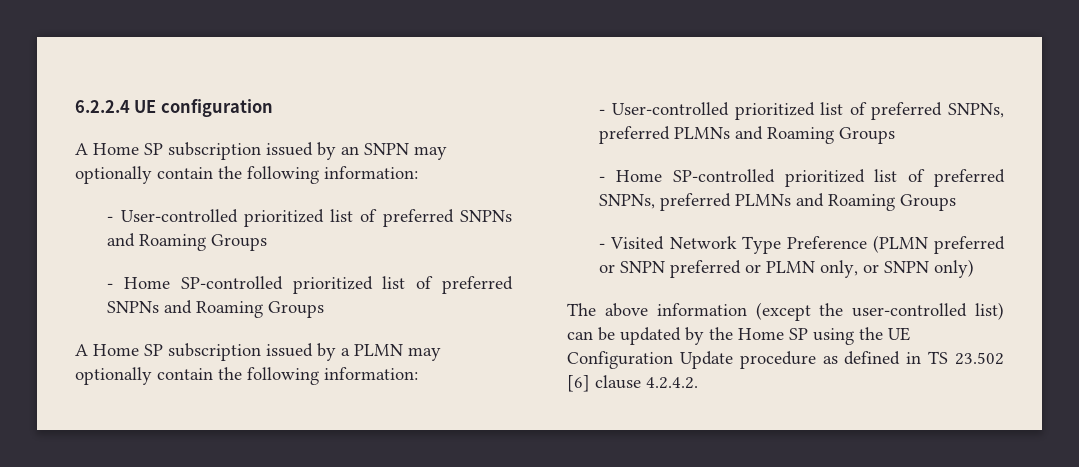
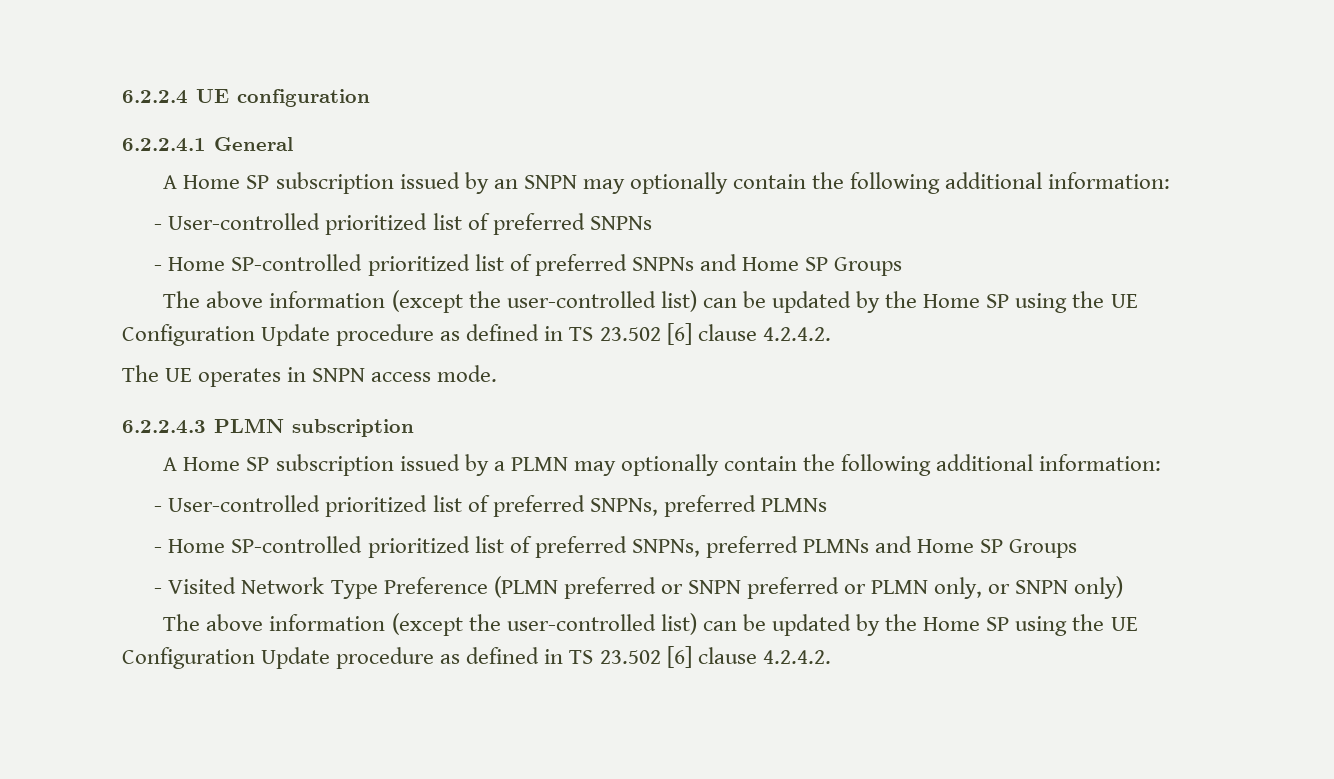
(273, 108) none -> [122,137,293,152] // 6.2.2.4.1 General
(319, 175) none -> [945,172,1043,189] additional
[107,233,268,251] and Roaming Groups -> (652, 223) none
[196,301,325,318] Roaming Groups -> [741,257,903,276] [163,290,1138,313] [122,323,831,346] [122,365,498,387] [122,418,414,437] Home SP Groups // The above information (except the user-controlled list) can be updated by the Home SP using the UE Configuration Update procedure as defined in TS 23.502 [6] clause 4.2.4.2. // The UE operates in SNPN access mode. // 6.2.2.4.3 PLMN subscription
(319, 376) none -> [936,454,1034,471] additional
[735,126,896,144] and Roaming Groups -> (827, 505) none
[828,194,896,211] Roaming -> [917,539,1004,553] Home SP

